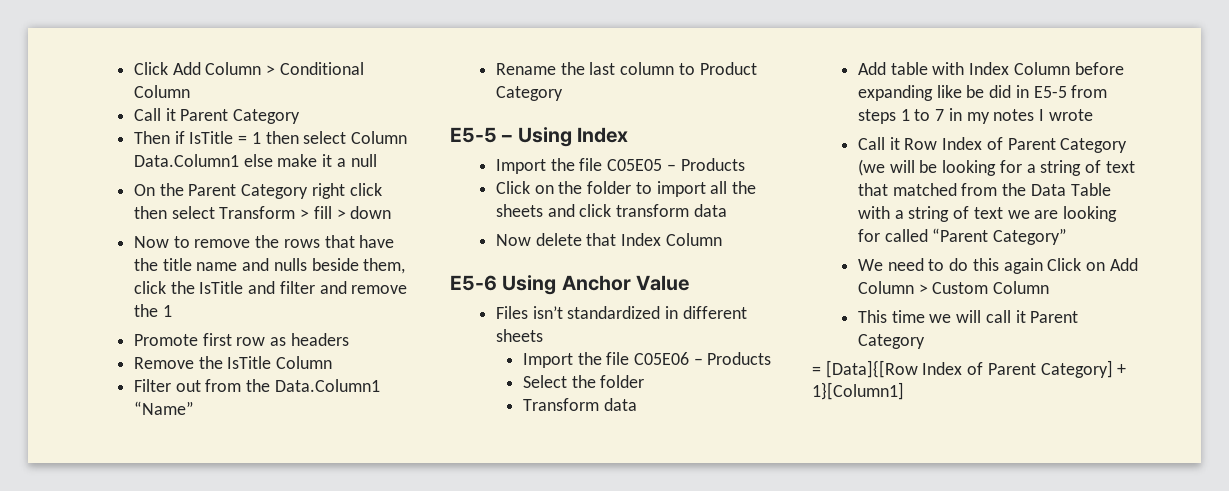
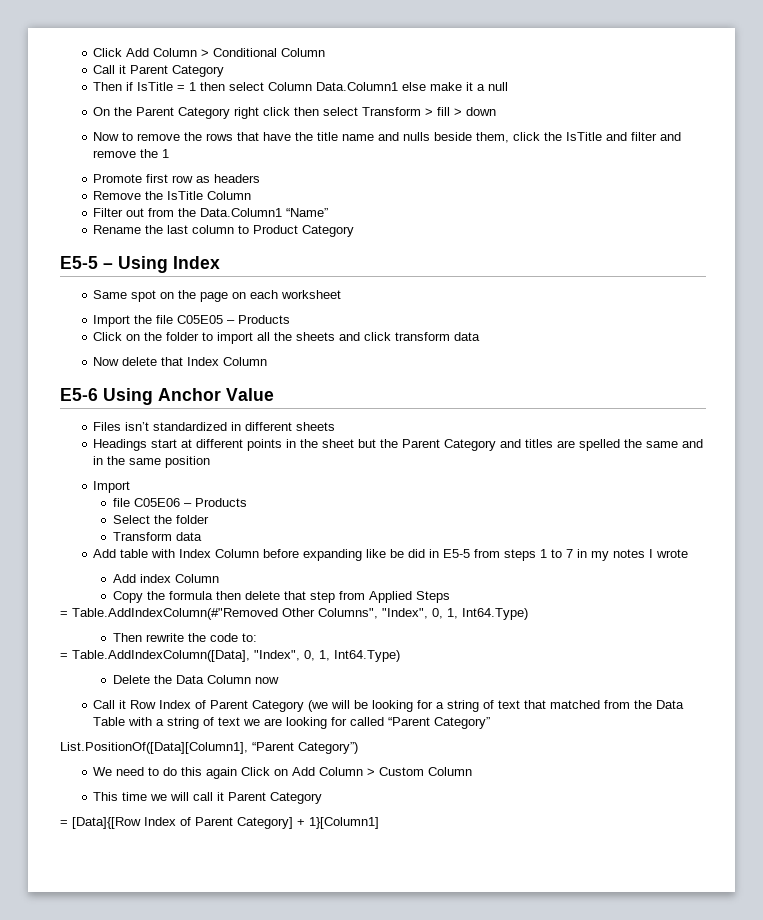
(629, 135) none -> [93,290,342,302] // Same spot on the page on each worksheet
[522,352,602,368] // Import the -> [93,439,704,451] [93,456,211,468] [93,481,131,493] // Headings start at different points in the sheet but the Parent Category and titles are spelled the same and in the same position // Import //
(1093, 115) none -> [112,574,219,583] [112,591,450,603] [60,608,528,620] [112,633,257,642] [60,650,400,662] [112,675,279,684] // Add index Column // Copy the formula then delete that step from Applied Steps // = Table.AddIndexColumn(#"Removed Other Columns", "Index", 0, 1, Int64.Type) // Then rewrite the code to: // = Table.AddIndexColumn([Data], "Index", 0, 1, Int64.Type) // Delete the Data Column now
(1068, 236) none -> [60,742,358,754] // List.PositionOf([Data][Column1], “Parent Category”)

